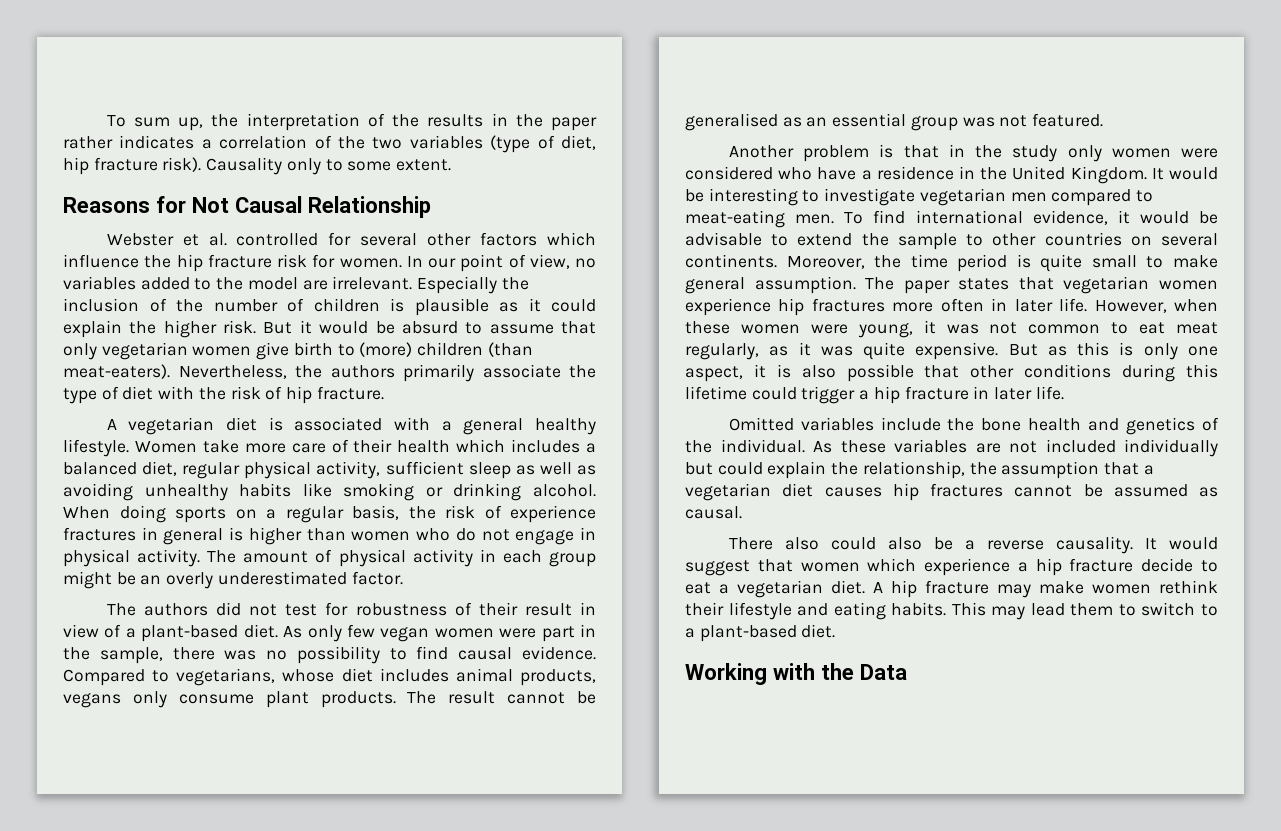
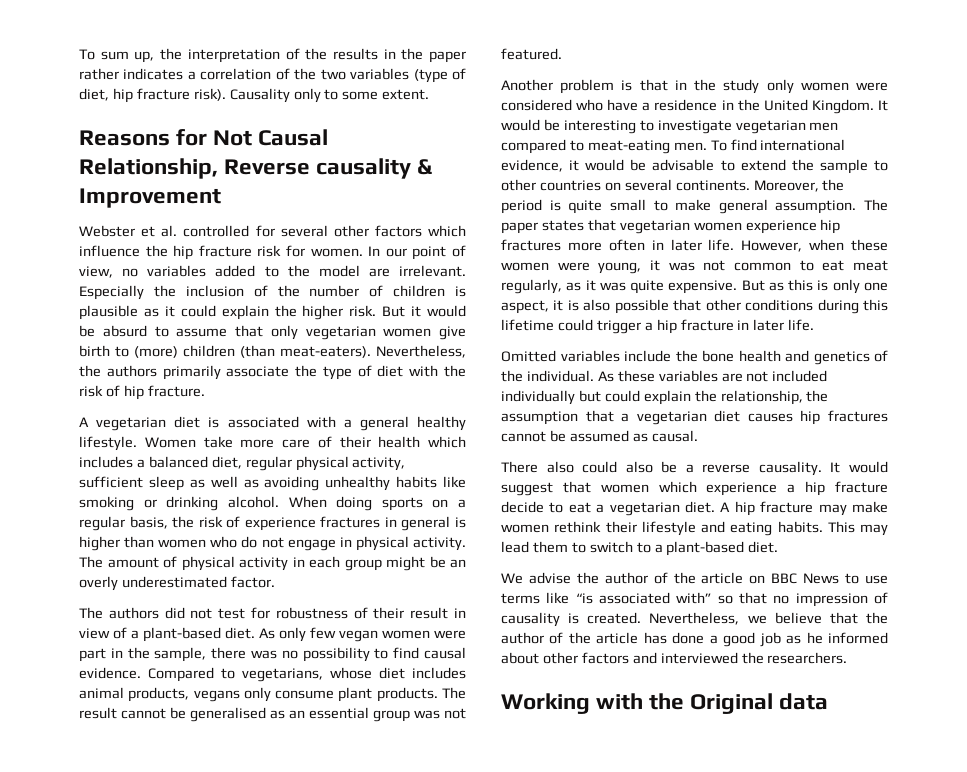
[308,196,431,218] Relationship -> [79,158,433,179] [79,188,221,208] Relationship, Reverse causality & Improvement
[910,254,948,268] time -> (845, 185) none
(836, 631) none -> [501,572,889,584] [501,592,888,607] [501,612,888,627] [501,632,888,647] [501,652,848,664] // We advise the author of the article on BBC News to use terms like “is associated with” so that no impression of causality is created. Nevertheless, we believe that the author of the article has done a good job as he informed about other factors and interviewed the researchers.
[860,664,907,680] Data -> [690,693,829,714] Original data

